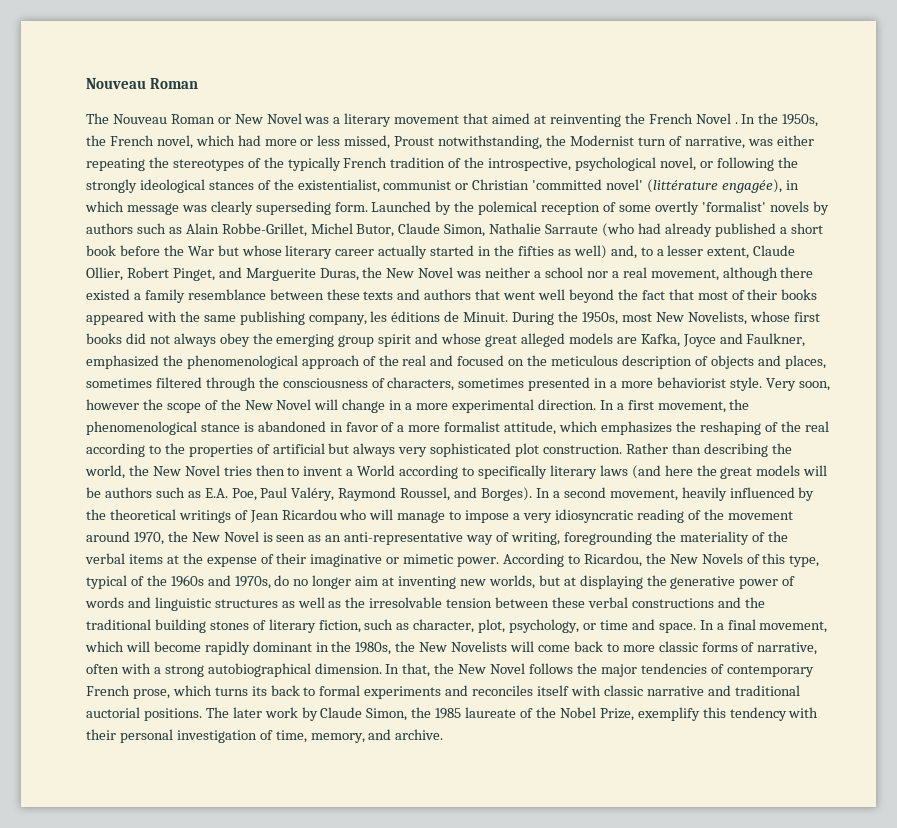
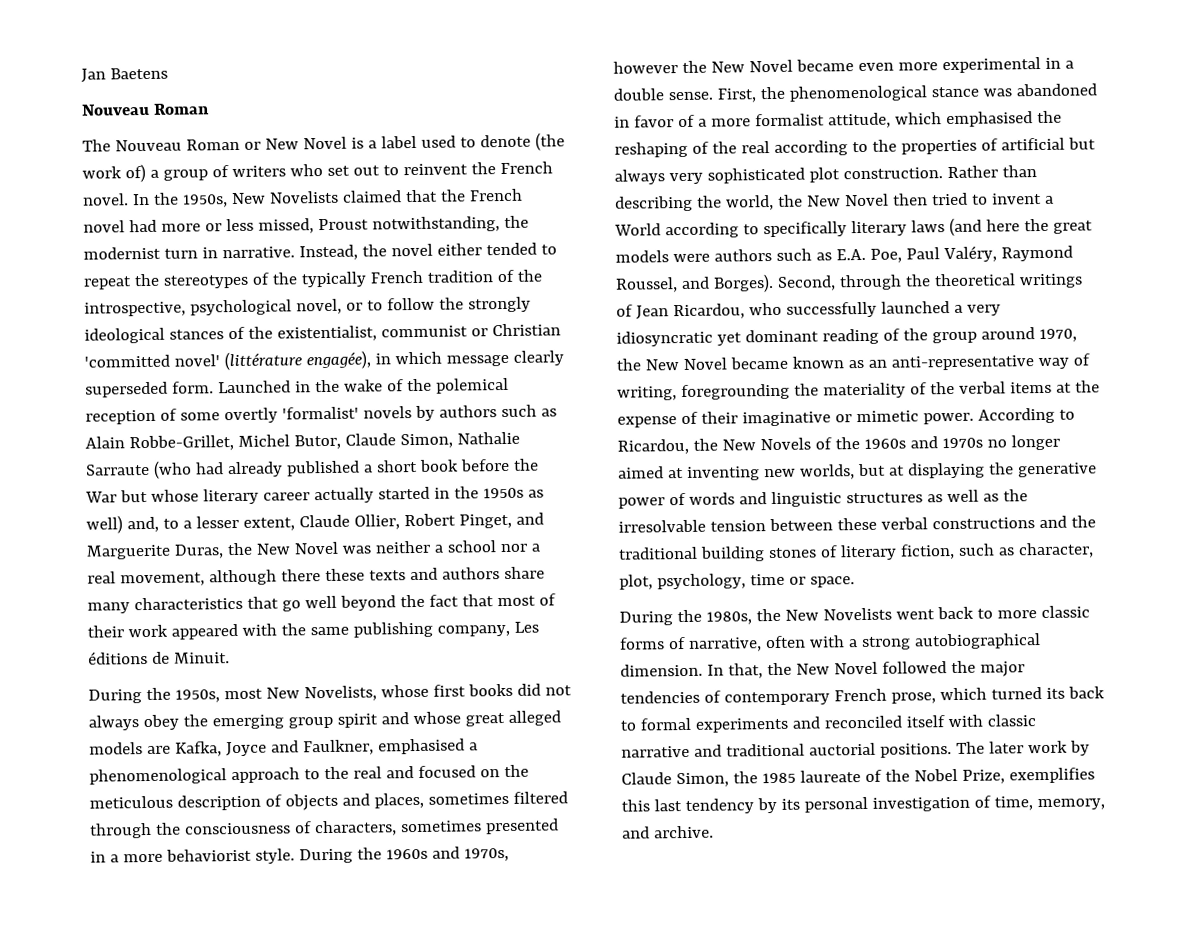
(86, 83) none -> [81,67,168,83] Jan Baetens //
[304,113,819,127] [86,135,235,149] was a literary movement that aimed at reinventing the French Novel . In the 1950s, the French novel, which -> [350,132,565,151] [82,161,553,183] [82,188,523,208] [83,220,125,233] is a label used to denote (the work of) a group of writers who set out to reinvent the French novel. In the 1950s, New Novelists claimed that the French novel
[569,135,814,149] [86,158,145,171] Modernist turn of narrative, was either repeating -> [83,242,557,261] [83,276,132,290] modernist turn in narrative. Instead, the novel either tended to repeat
[716,157,774,171] following -> [366,297,435,311] to follow
[181,201,452,215] was clearly superseding form. Launched by -> [512,350,564,366] [85,379,404,398] clearly superseded form. Launched in the wake of
[517,246,554,256] fifties -> [482,487,524,499] 1950s
[86,289,536,303] existed a family resemblance between these texts and authors that went -> [324,566,545,582] [87,596,301,614] these texts and authors share many characteristics that go
[781,289,818,300] books -> [127,624,168,638] work
[370,311,388,322] les -> [513,621,539,633] Les
(509, 317) none -> (230, 658) //
[86,355,183,369] emphasized the -> [377,738,478,755] emphasised a
[362,356,376,366] of -> [303,769,320,780] to
[765,378,830,391] [86,399,726,413] Very soon, however the scope of the New Novel will change in a more experimental direction. In a first movement, -> [298,846,509,864] [613,56,1074,74] [613,88,756,103] During the 1960s and 1970s, however the New Novel became even more experimental in a double sense. First,
[243,422,254,432] is -> [982,88,1012,97] was
[600,421,672,435] emphasizes -> [945,111,1033,128] emphasised
[223,465,285,476] tries then -> [892,192,968,206] then tried
[803,465,828,476] [86,487,101,498] will be -> [672,253,710,263] were
[535,487,815,501] In a second movement, heavily influenced by -> [776,274,902,291] Second, through
[281,509,510,523] Ricardou who will manage to impose -> [672,301,950,320] Ricardou, who successfully launched
(633, 516) none -> [716,329,819,346] yet dominant
[727,511,793,520] movement -> [931,331,977,344] group
[262,532,306,542] is seen -> [729,356,844,370] became known
[762,553,820,567] [86,575,290,589] this type, typical of the 1960s and 1970s, do -> [834,436,983,450] the 1960s and 1970s
[355,576,379,586] aim -> [618,466,664,479] aimed
[583,619,828,633] [85,641,329,655] or time and space. In a final movement, which will become rapidly dominant in -> [749,573,855,588] [619,611,673,626] time or space. // During
[510,641,570,652] will come -> [895,609,935,620] went
[529,663,574,674] follows -> [881,661,947,674] followed
[214,687,248,696] turns -> [990,687,1042,700] turned
[472,685,534,696] reconciles -> [823,715,902,729] reconciled
[637,707,819,721] [86,729,116,740] exemplify this tendency with their -> [1008,767,1095,784] [621,797,800,815] exemplifies this last tendency by its

